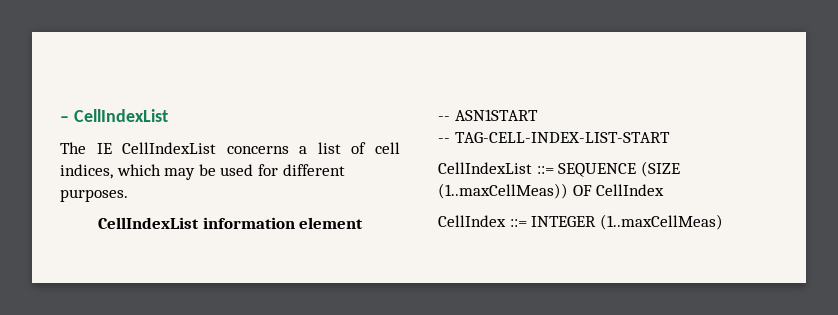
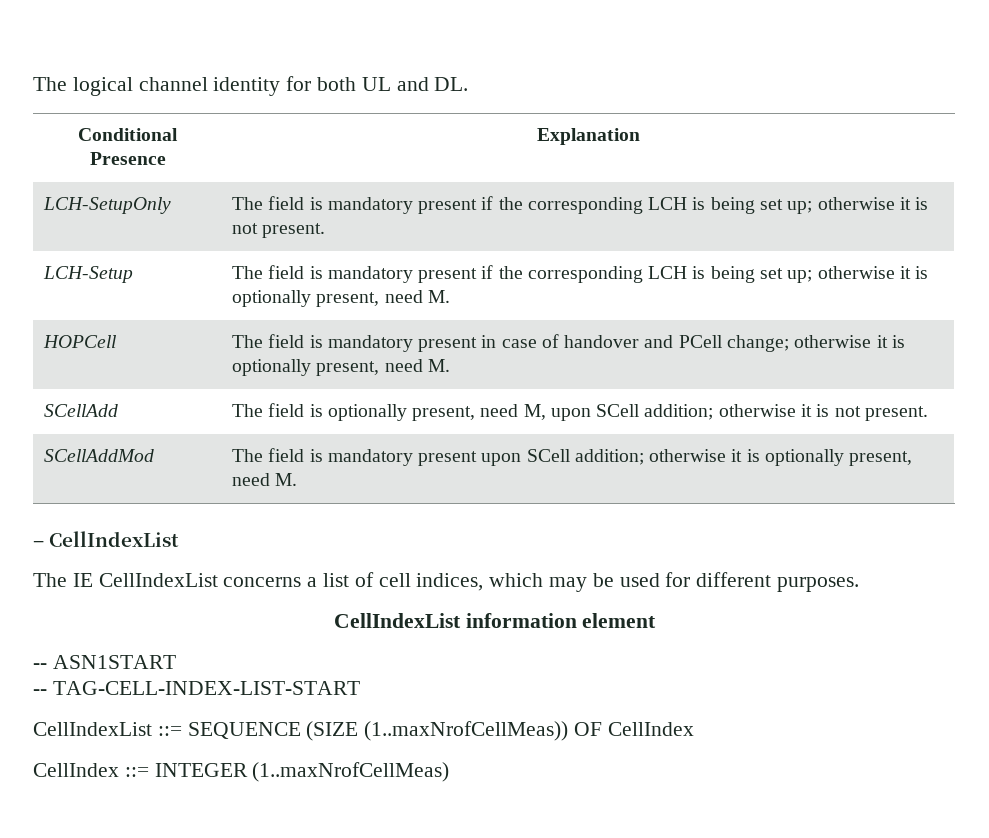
(60, 119) none -> [33,76,469,96] [78,128,178,141] [89,152,166,165] [536,128,640,145] [43,197,172,214] [232,196,929,214] [232,223,326,238] [43,266,134,283] [232,265,929,283] [232,290,450,307] [43,335,117,348] [232,334,905,352] [232,359,450,376] [44,404,119,417] [232,403,928,421] [44,449,155,462] [232,448,913,466] [232,473,298,486] The logical channel identity for both UL and DL. // Conditional Presence | Explanation // LCH-SetupOnly | The field is mandatory present if the corresponding LCH is being set up; otherwise it is not present. // LCH-Setup | The field is mandatory present if the corresponding LCH is being set up; otherwise it is optionally present, need M. // HOPCell | The field is mandatory present in case of handover and PCell change; otherwise it is optionally present, need M. // SCellAdd | The field is optionally present, need M, upon SCell addition; otherwise it is not present. // SCellAddMod | The field is mandatory present upon SCell addition; otherwise it is optionally present, need M. //
[438,183,568,199] (1..maxCellMeas)) -> [364,721,569,741] (1..maxNrofCellMeas))
[599,214,723,230] (1..maxCellMeas) -> [252,762,450,782] (1..maxNrofCellMeas)

